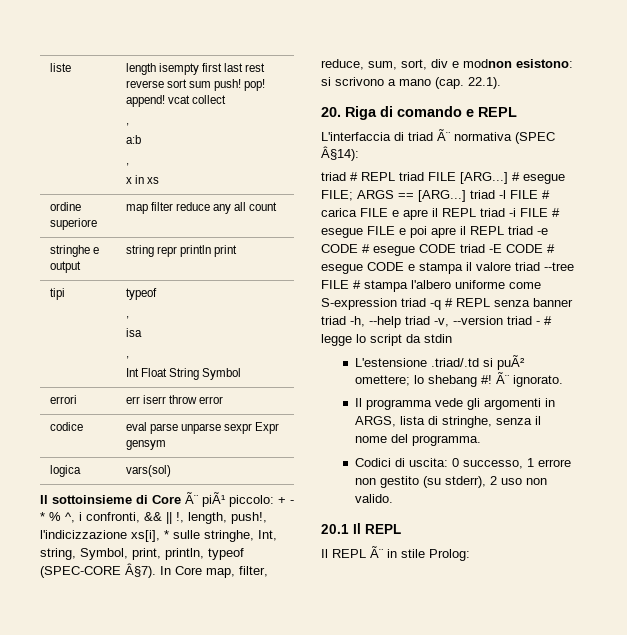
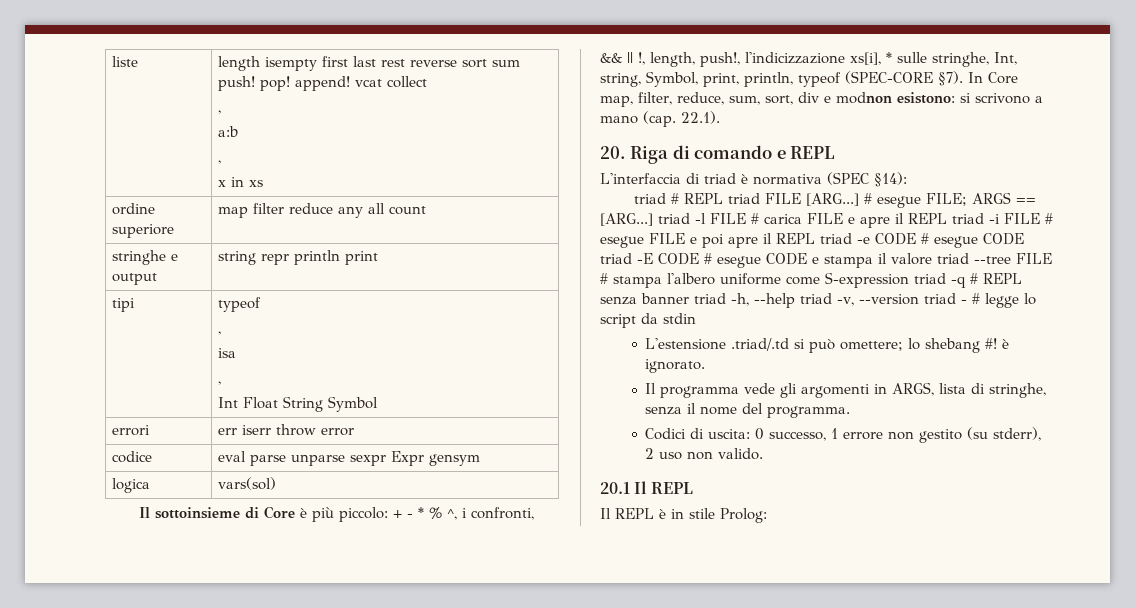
[185,492,226,507] Ã¨ piÃ¹ -> [300,507,335,522] è più
[125,563,156,578] Â§7). -> [938,71,963,86] §7).
[437,129,450,141] Ã¨ -> [741,174,748,184] è
[321,146,359,161] Â§14): -> [874,172,907,187] §14):
[496,355,525,370] puÃ² -> [809,339,836,353] può
[495,372,509,384] Ã¨ -> [1002,339,1010,349] è
[370,546,383,558] Ã¨ -> [659,509,666,519] è

